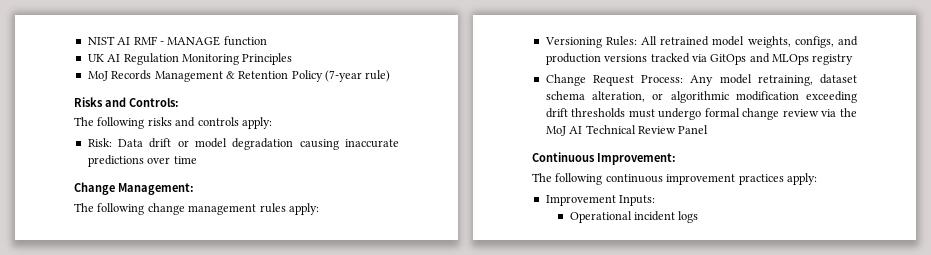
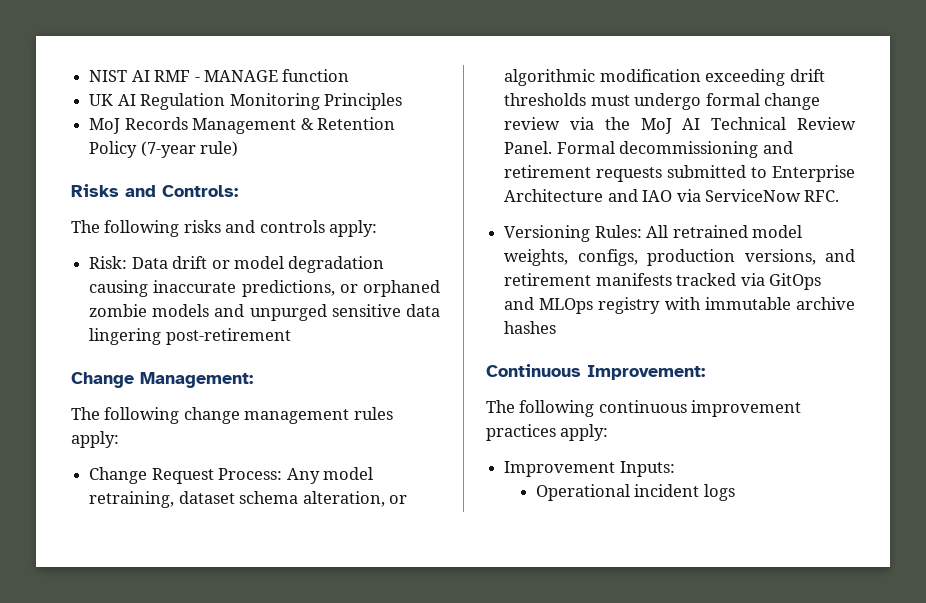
[87,155,197,167] predictions over time -> [241,280,441,297] [89,304,441,321] [89,328,291,345] predictions, or orphaned zombie models and unpurged sensitive data lingering post-retirement
[544,36,858,48] [545,53,854,65] // Versioning Rules: All retrained model weights, configs, and production versions tracked via GitOps and MLOps registry -> (119, 439) none
[678,125,709,134] Panel -> [504,141,793,158] [504,165,856,182] [504,189,840,202] [504,225,802,242] [504,249,855,266] [504,273,821,290] [504,297,855,314] [504,321,557,334] Panel. Formal decommissioning and retirement requests submitted to Enterprise Architecture and IAO via ServiceNow RFC. // Versioning Rules: All retrained model weights, configs, production versions, and retirement manifests tracked via GitOps and MLOps registry with immutable archive hashes

